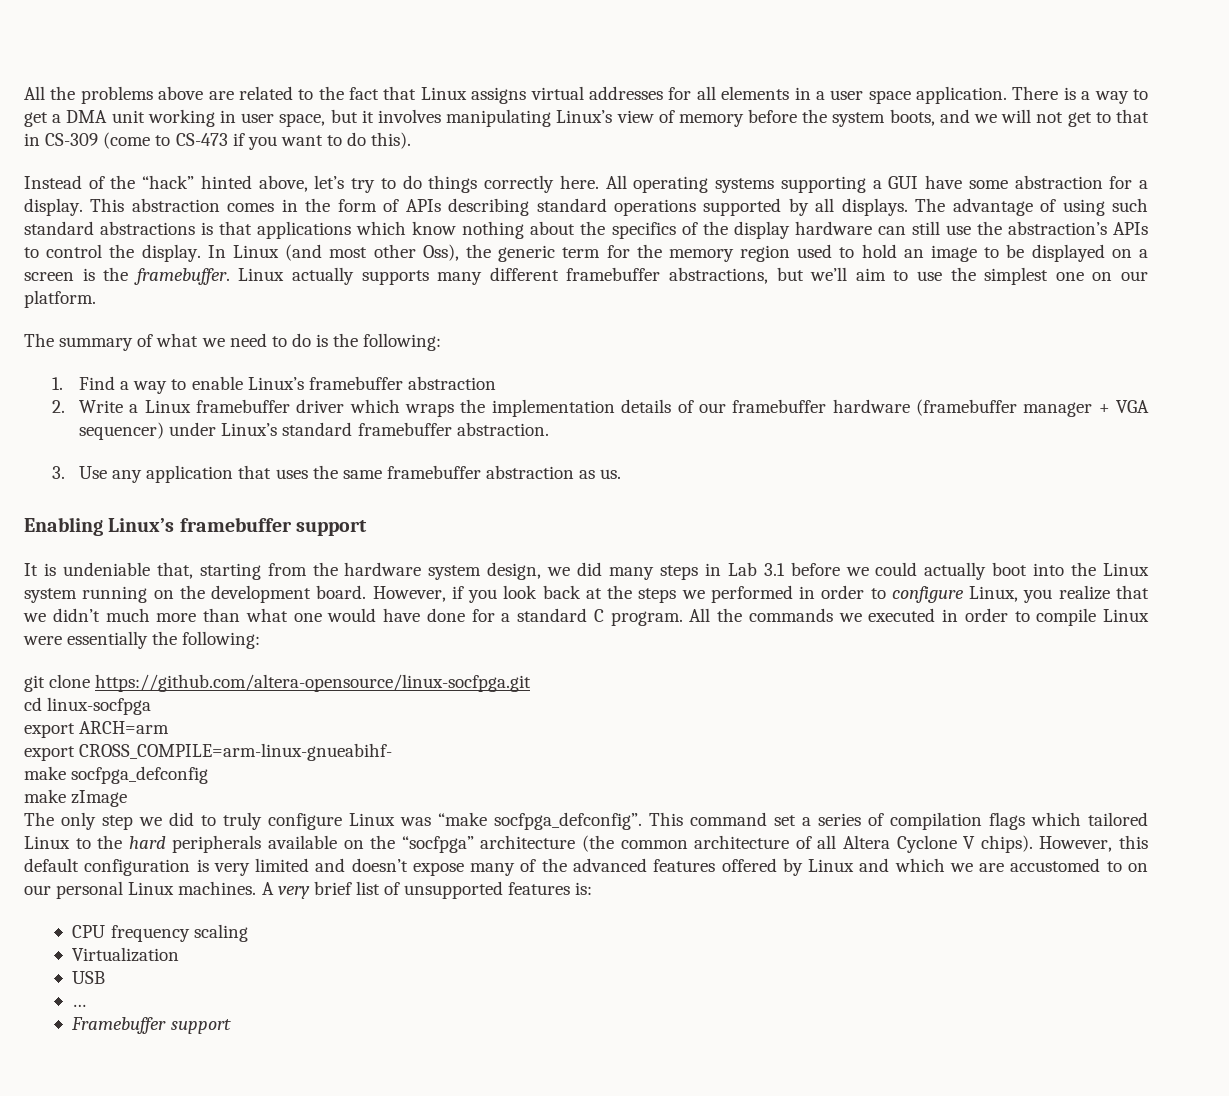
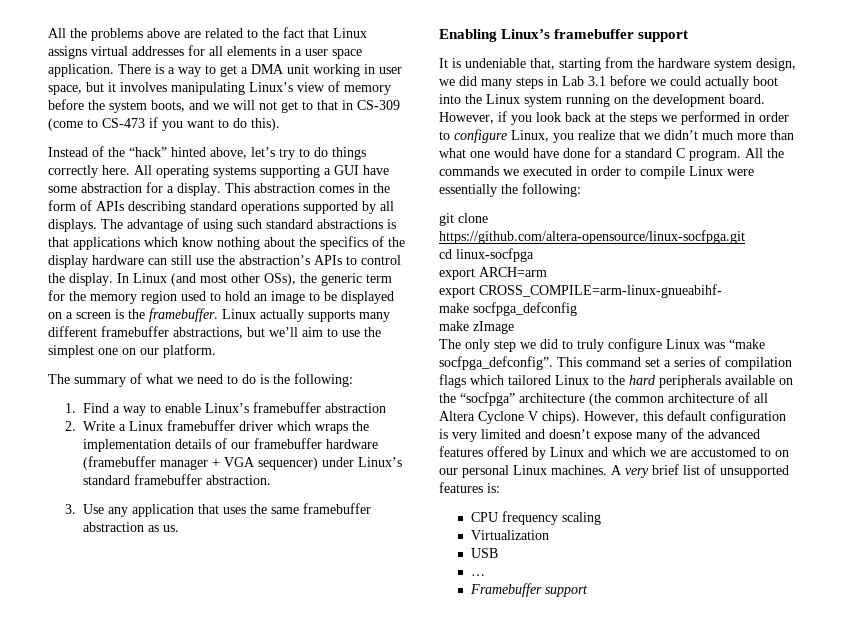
[422,244,459,261] Oss), -> [264,273,296,286] OSs),

